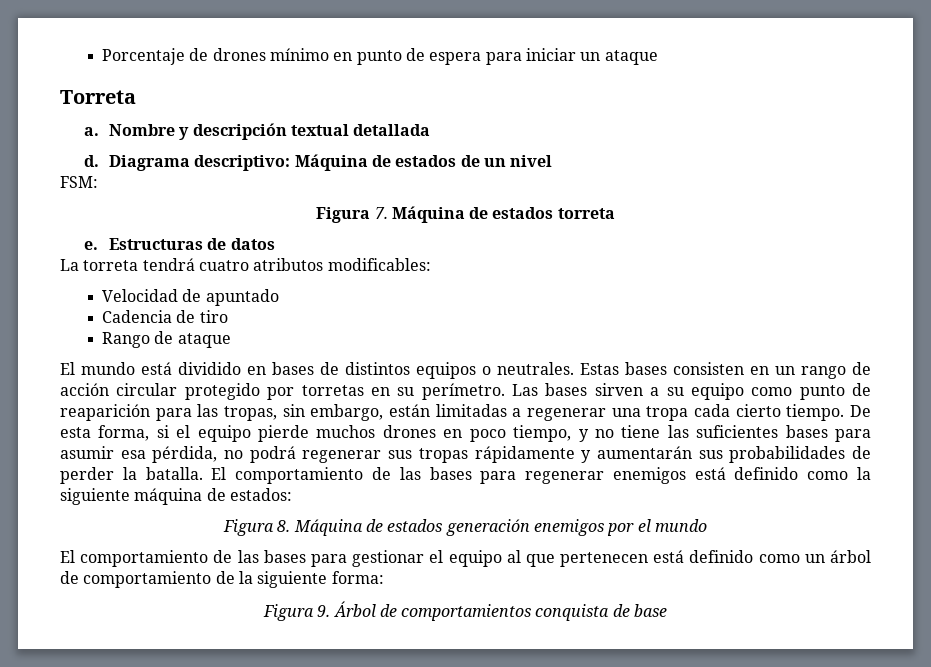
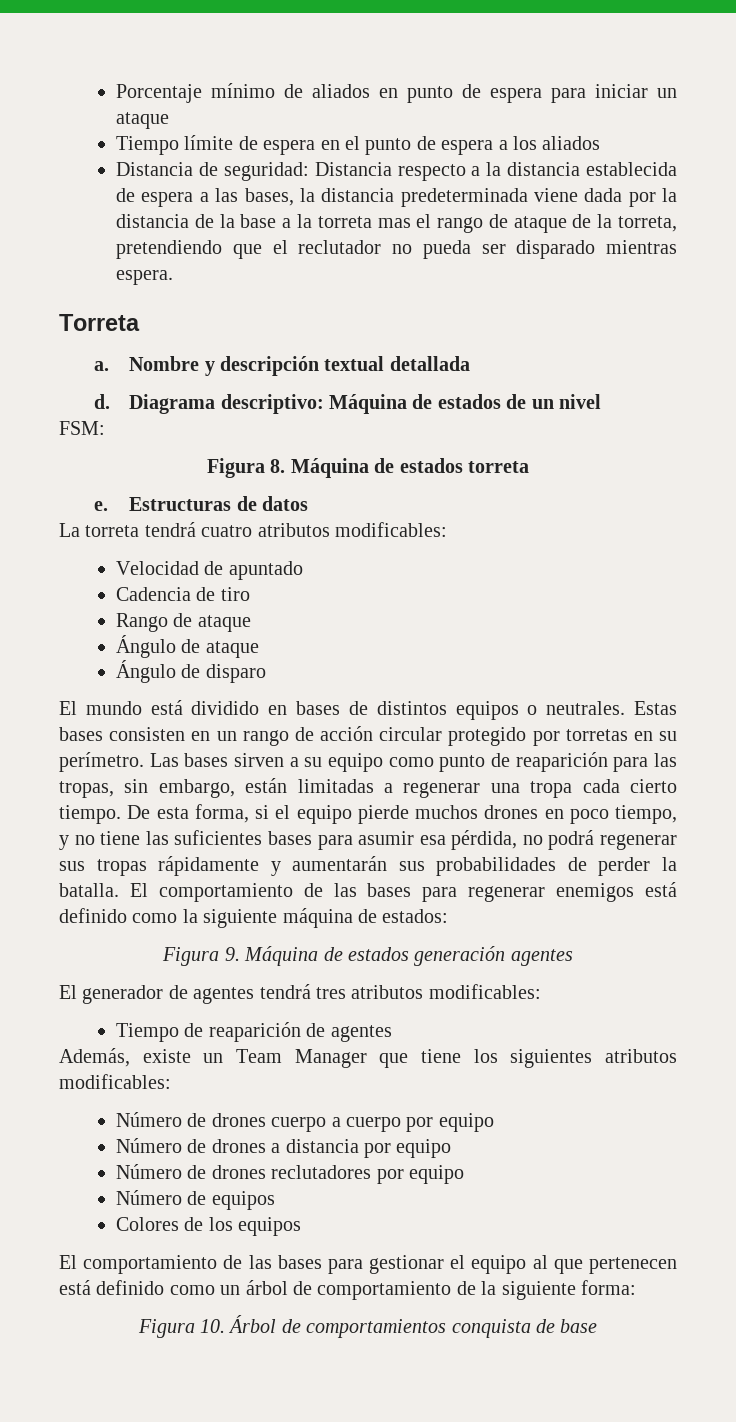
[189,48,330,61] de drones mínimo -> [211,83,371,98] mínimo de aliados
(658, 57) none -> [116,135,601,155] [116,162,677,181] [116,188,678,207] [116,214,677,233] [116,240,677,259] [116,270,174,285] // Tiempo límite de espera en el punto de espera a los aliados // Distancia de seguridad: Distancia respecto a la distancia establecida de espera a las bases, la distancia predeterminada viene dada por la distancia de la base a la torreta mas el rango de ataque de la torreta, pretendiendo que el reclutador no pueda ser disparado mientras espera.
[374,207,388,219] 7. -> [270,459,286,473] 8.
(231, 340) none -> [116,635,259,658] [116,660,266,683] // Ángulo de ataque // Ángulo de disparo
[277,520,291,532] 8. -> [224,947,240,961] 9.
[533,519,707,536] enemigos por el mundo -> [510,949,573,966] [59,984,541,1004] [116,1022,392,1042] [59,1048,677,1068] [59,1074,171,1089] [116,1112,494,1132] [116,1138,452,1158] [116,1164,465,1184] [116,1190,275,1210] [116,1217,302,1236] agentes // El generador de agentes tendrá tres atributos modificables: // Tiempo de reaparición de agentes // Además, existe un Team Manager que tiene los siguientes atributos modificables: // Número de drones cuerpo a cuerpo por equipo // Número de drones a distancia por equipo // Número de drones reclutadores por equipo // Número de equipos // Colores de los equipos
[317,605,331,617] 9. -> [200,1319,225,1333] 10.

